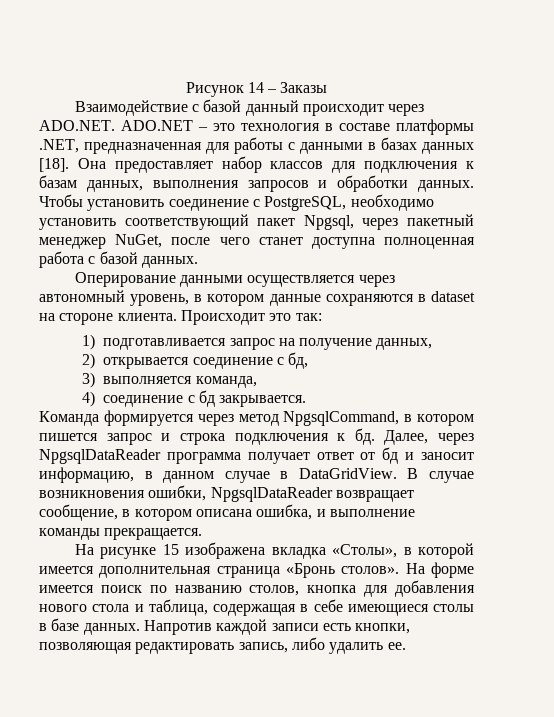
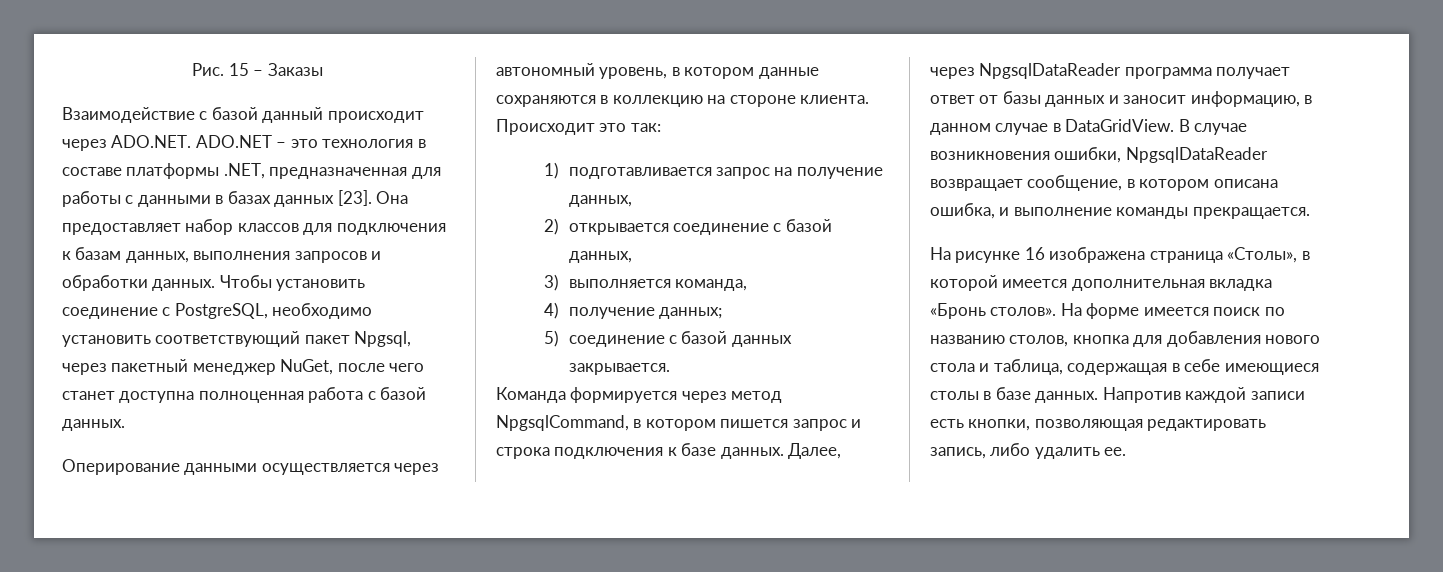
[185,82,264,97] Рисунок 14 -> [192,63,249,76] Рис. 15
[39,158,69,172] [18]. -> [337,190,372,206] [23].
[431,291,476,302] dataset -> [612,95,703,107] коллекцию
[288,352,309,369] бд, -> [785,219,832,232] [568,251,632,263] базой данных,
[103,390,215,407] соединение с бд -> [568,307,722,319] [544,330,792,347] получение данных; // 5) соединение с базой данных
[354,428,375,445] бд. -> [681,443,784,459] базе данных.
[382,447,399,464] бд -> [1002,91,1106,107] базы данных
[162,542,326,559] 15 изображена вкладка -> [1024,247,1223,263] 16 изображена страница
[216,566,280,578] страница -> [1209,279,1273,291] вкладка

